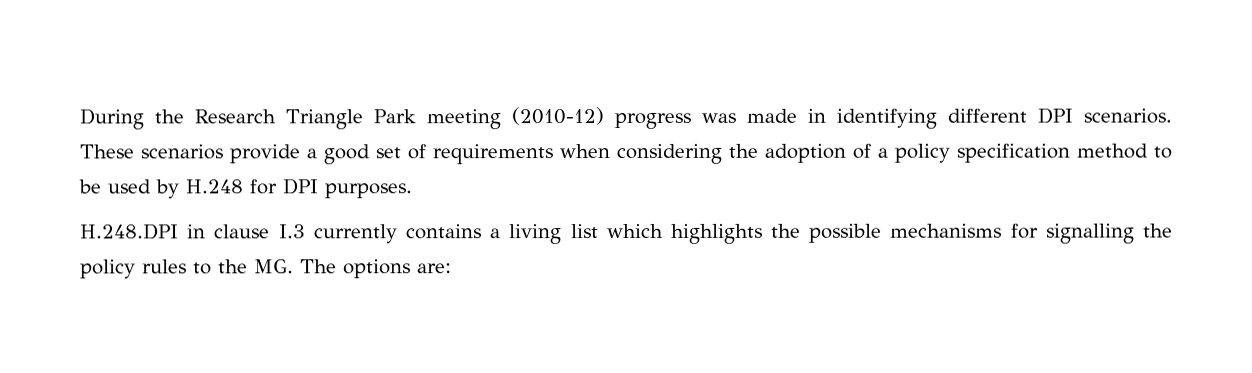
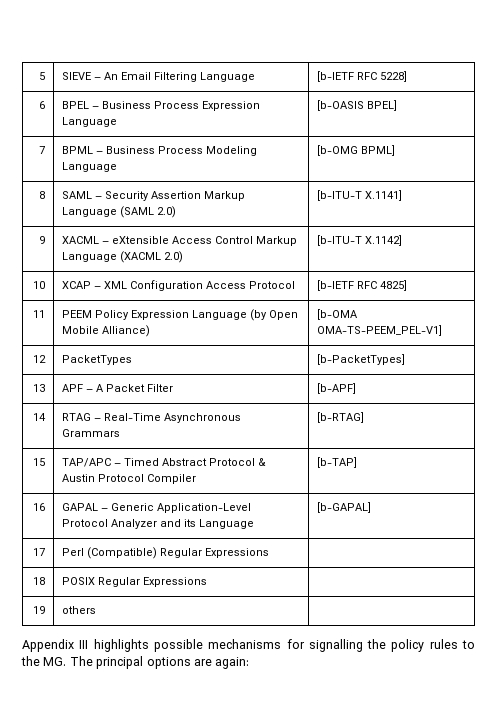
[79,107,1172,130] [79,143,1172,165] [78,178,413,199] [80,223,802,245] During the Research Triangle Park meeting (2010-12) progress was made in identifying different DPI scenarios. These scenarios provide a good set of requirements when considering the adoption of a policy specification method to be used by H.248 for DPI purposes. // H.248.DPI in clause I.3 currently contains a living list which highlights the -> [38,72,45,80] [62,72,256,82] [317,71,408,82] [38,101,45,109] [62,101,261,111] [62,117,118,127] [317,100,398,111] [38,146,45,154] [62,146,258,156] [62,162,118,172] [317,145,396,156] [38,191,45,199] [62,191,246,201] [62,206,177,218] [317,190,403,201] [38,236,45,244] [62,236,298,246] [62,251,184,263] [317,235,403,246] [32,281,45,289] [62,280,296,291] [317,280,408,291] [32,310,45,318] [62,309,299,321] [62,325,151,337] [317,309,359,320] [317,325,443,336] [32,355,46,363] [62,355,133,365] [317,354,406,365] [32,384,45,392] [62,384,174,392] [317,383,357,394] [32,413,46,421] [62,413,242,423] [62,429,121,437] [317,412,365,423] [32,458,45,466] [62,458,267,467] [62,474,197,484] [317,457,358,468] [32,503,45,511] [62,503,252,513] [62,519,255,529] [317,502,372,513] [32,548,45,556] [62,547,270,559] [32,577,45,585] [62,577,208,587] [32,606,45,614] [62,606,97,614] [22,639,149,652] 5 | SIEVE – An Email Filtering Language | [b-IETF RFC 5228] // 6 | BPEL – Business Process Expression Language | [b-OASIS BPEL] // 7 | BPML – Business Process Modeling Language | [b-OMG BPML] // 8 | SAML – Security Assertion Markup Language (SAML 2.0) | [b-ITU-T X.1141] // 9 | XACML – eXtensible Access Control Markup Language (XACML 2.0) | [b-ITU-T X.1142] // 10 | XCAP – XML Configuration Access Protocol | [b-IETF RFC 4825] // 11 | PEEM Policy Expression Language (by Open Mobile Alliance) | [b-OMA OMA-TS-PEEM_PEL-V1] // 12 | PacketTypes | [b-PacketTypes] // 13 | APF – A Packet Filter | [b-APF] // 14 | RTAG – Real-Time Asynchronous Grammars | [b-RTAG] // 15 | TAP/APC – Timed Abstract Protocol & Austin Protocol Compiler | [b-TAP] // 16 | GAPAL – Generic Application-Level Protocol Analyzer and its Language | [b-GAPAL] // 17 | Perl (Compatible) Regular Expressions | // 18 | POSIX Regular Expressions | // 19 | others | // Appendix III highlights
[343,259,452,279] options are: -> [96,656,250,669] principal options are again:

